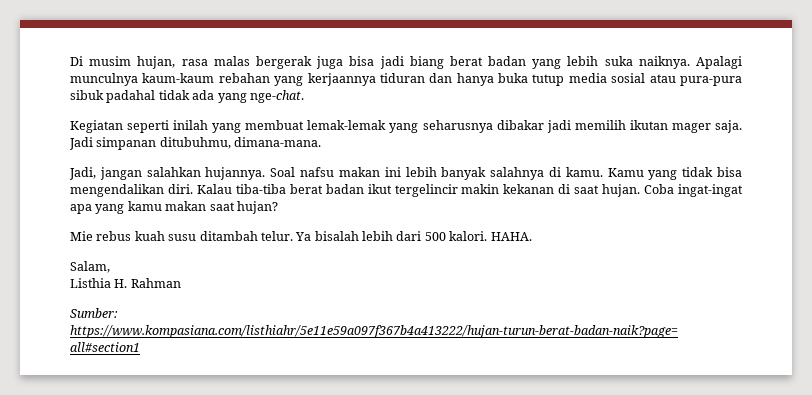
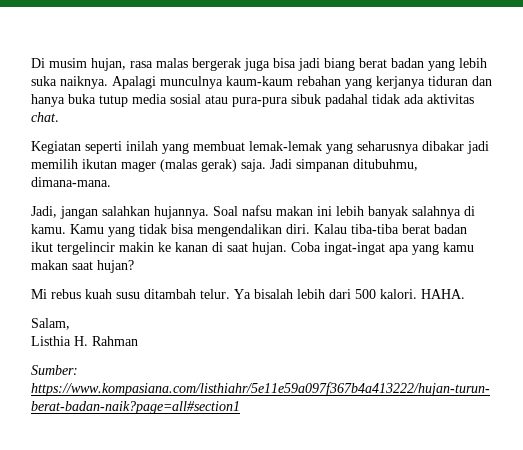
[307,73,376,86] kerjaannya -> [376,76,425,89] kerjanya
[217,90,304,103] yang nge-chat. -> [427,94,474,104] [31,112,59,122] aktivitas chat.
(711, 128) none -> [160,159,237,172] (malas gerak)
[503,184,555,194] kekanan -> [158,242,208,252] ke kanan
[70,231,93,241] Mie -> [31,289,47,299] Mi

